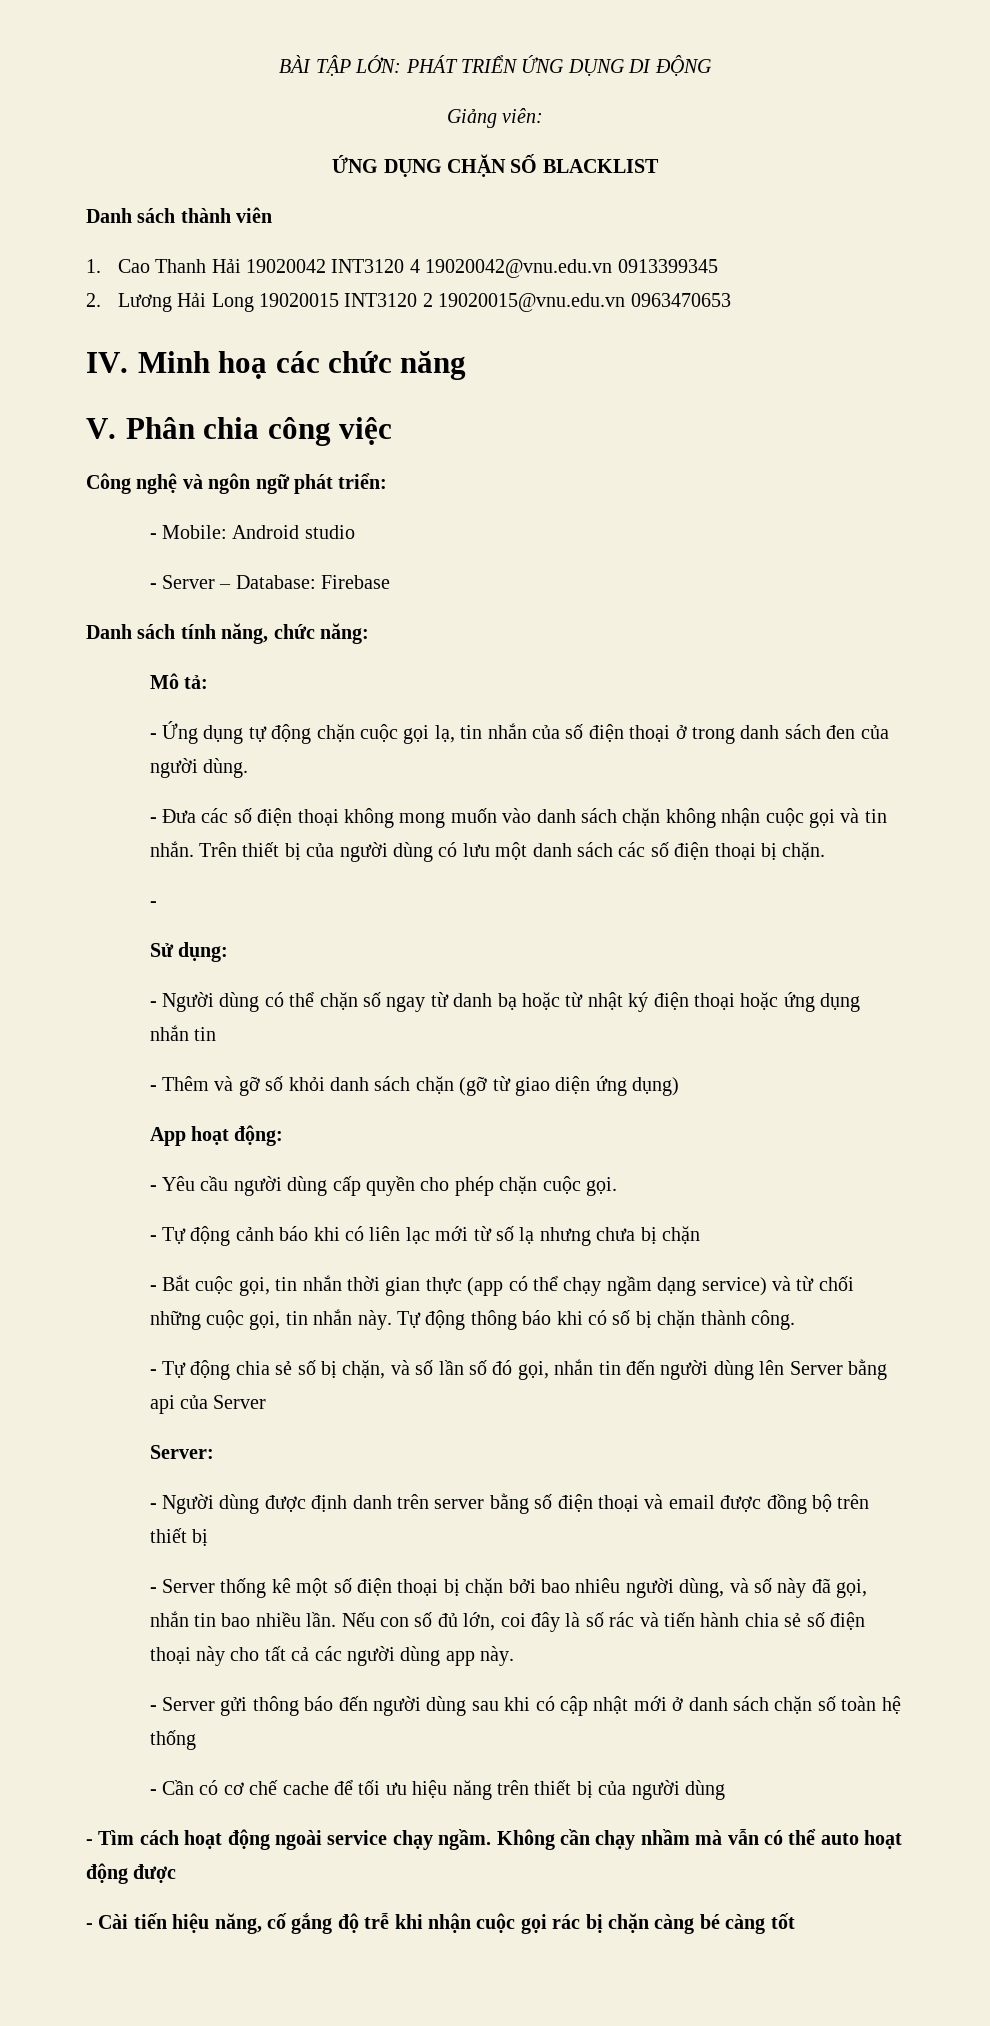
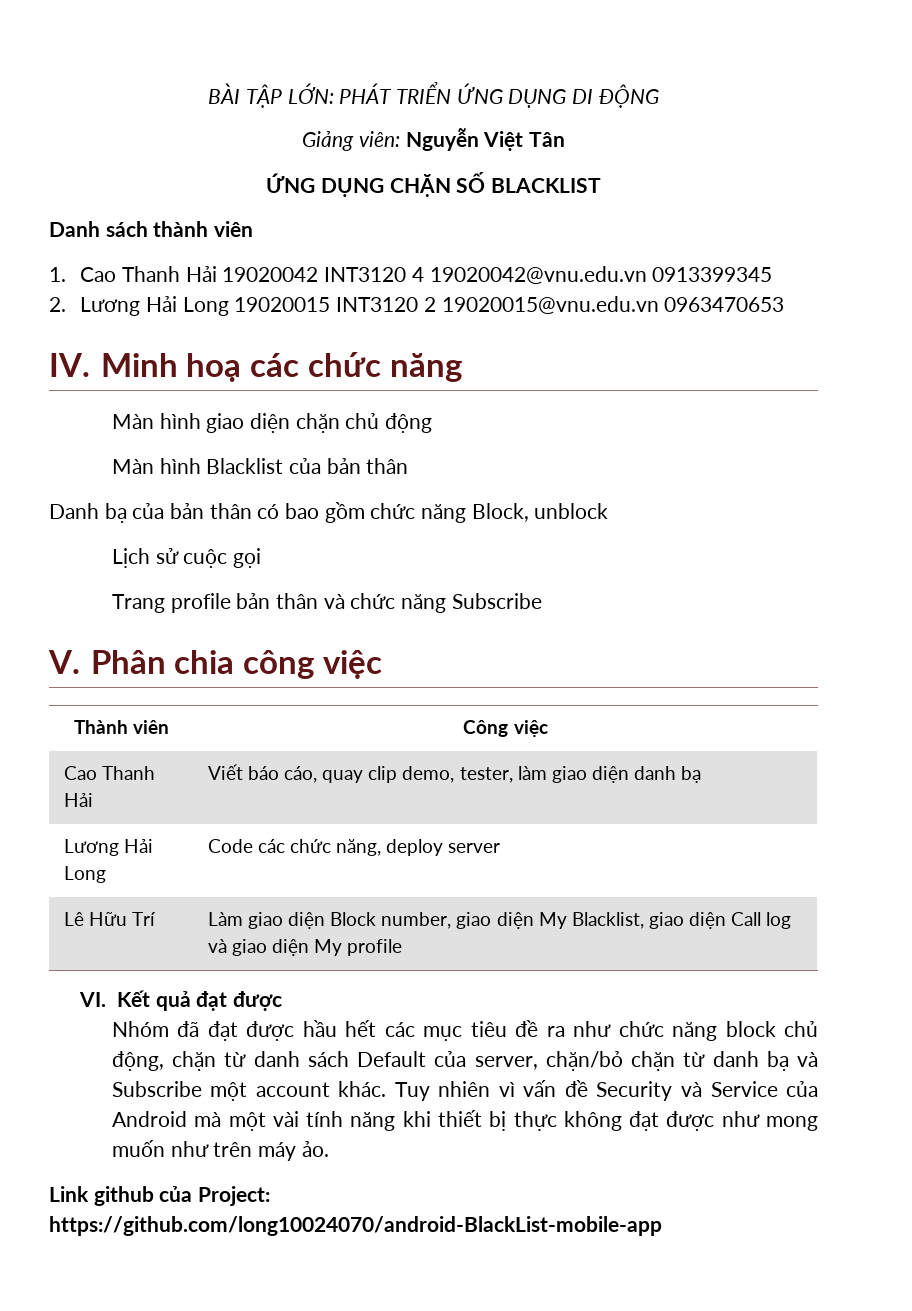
(544, 115) none -> [405,128,565,151] Nguyễn Việt Tân
(467, 365) none -> [111,413,432,433] [111,458,409,474] [49,502,609,523] [111,548,261,568] [111,593,542,613] // Màn hình giao diện chặn chủ động // Màn hình Blacklist của bản thân // Danh bạ của bản thân có bao gồm chức năng Block, unblock // Lịch sử cuộc gọi // Trang profile bản thân và chức năng Subscribe
[86,473,388,494] [149,525,355,539] [149,575,391,589] [86,623,369,644] [149,673,209,689] [149,721,889,744] [149,758,249,778] [149,808,887,828] [149,841,826,862] [149,901,157,907] [149,942,229,962] [149,992,861,1012] [149,1025,217,1041] [149,1076,680,1096] [149,1125,284,1146] [149,1176,618,1196] [149,1226,701,1246] [149,1275,854,1296] [149,1309,796,1330] [149,1359,888,1380] [149,1395,267,1414] [149,1445,214,1459] [149,1493,870,1514] [149,1528,209,1546] [149,1578,868,1598] [149,1611,866,1632] [149,1646,515,1666] [149,1696,901,1716] [149,1730,196,1750] [149,1780,726,1800] [86,1828,903,1850] [86,1863,177,1884] [86,1912,795,1934] // Công nghệ và ngôn ngữ phát triển: // - Mobile: Android studio // - Server – Database: Firebase // Danh sách tính năng, chức năng: // Mô tả: // - Ứng dụng tự động chặn cuộc gọi lạ, tin nhắn của số điện thoại ở trong danh sách đen của người dùng. // - Đưa các số điện thoại không mong muốn vào danh sách chặn không nhận cuộc gọi và tin nhắn. Trên thiết bị của người dùng có lưu một danh sách các số điện thoại bị chặn. // - // Sử dụng: // - Người dùng có thể chặn số ngay từ danh bạ hoặc từ nhật ký điện thoại hoặc ứng dụng nhắn tin // - Thêm và gỡ số khỏi danh sách chặn (gỡ từ giao diện ứng dụng) // App hoạt động: // - Yêu cầu người dùng cấp quyền cho phép chặn cuộc gọi. // - Tự động cảnh báo khi có liên lạc mới từ số lạ nhưng chưa bị chặn // - Bắt cuộc gọi, tin nhắn thời gian thực (app có thể chạy ngầm dạng service) và từ chối những cuộc gọi, tin nhắn này. Tự động thông báo khi có số bị chặn thành công. // - Tự động chia sẻ số bị chặn, và số lần số đó gọi, nhắn tin đến người dùng lên Server bằng api của Server // Server: // - Người dùng được định danh trên server bằng số điện thoại và email được đồng bộ trên thiết bị // - Server thống kê một số điện thoại bị chặn bởi bao nhiêu người dùng, và số này đã gọi, nhắn tin bao nhiều lần. Nếu con số đủ lớn, coi đây là số rác và tiến hành chia sẻ số điện thoại này cho tất cả các người dùng app này. // - Server gửi thông báo đến người dùng sau khi có cập nhật mới ở danh sách chặn số toàn hệ thống // - Cần có cơ chế cache để tối ưu hiệu năng trên thiết bị của người dùng // - Tìm cách hoạt động ngoài service chạy ngầm. Không cần chạy nhầm mà vẫn có thể auto hoạt động được // - Cài tiến hiệu năng, cố gắng độ trễ khi nhận cuộc gọi rác bị chặn càng bé càng tốt -> [73,720,170,734] [463,720,548,737] [63,766,155,780] [63,793,93,807] [207,764,702,783] [63,839,153,856] [63,866,106,883] [207,839,501,856] [63,912,156,926] [207,912,792,929] [207,939,403,956] [79,990,282,1011] [111,1020,818,1041] [111,1051,818,1071] [111,1080,818,1101] [111,1110,818,1131] [111,1140,329,1161] [49,1186,271,1206] [49,1216,662,1236] // Thành viên | Công việc // Cao Thanh Hải | Viết báo cáo, quay clip demo, tester, làm giao diện danh bạ // Lương Hải Long | Code các chức năng, deploy server // Lê Hữu Trí | Làm giao diện Block number, giao diện My Blacklist, giao diện Call log và giao diện My profile // VI. Kết quả đạt được // Nhóm đã đạt được hầu hết các mục tiêu đề ra như chức năng block chủ động, chặn từ danh sách Default của server, chặn/bỏ chặn từ danh bạ và Subscribe một account khác. Tuy nhiên vì vấn đề Security và Service của Android mà một vài tính năng khi thiết bị thực không đạt được như mong muốn như trên máy ảo. // Link github của Project: https://github.com/long10024070/android-BlackList-mobile-app

